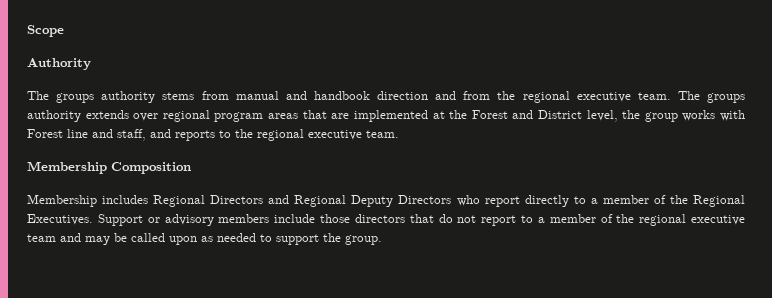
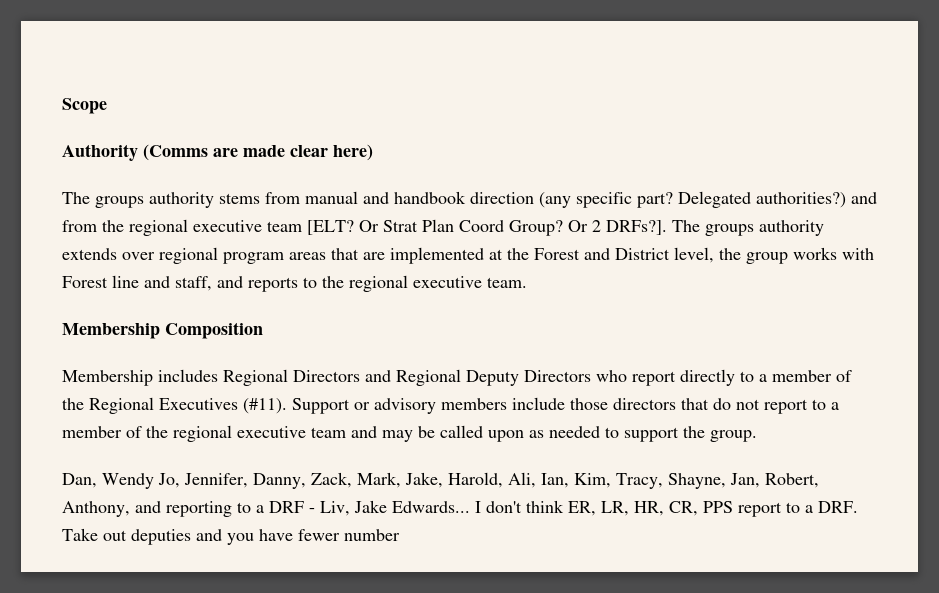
(91, 64) none -> [143,144,373,161] (Comms are made clear here)
(428, 95) none -> [539,191,846,208] (any specific part? Delegated authorities?)
[637,92,671,100] team. -> [267,219,667,236] team [ELT? Or Strat Plan Coord Group? Or 2 DRFs?].
[27,214,93,225] Executives. -> [159,398,287,414] Executives (#11).
(382, 240) none -> [62,472,819,489] [62,500,858,517] [62,528,400,545] // Dan, Wendy Jo, Jennifer, Danny, Zack, Mark, Jake, Harold, Ali, Ian, Kim, Tracy, Shayne, Jan, Robert, Anthony, and reporting to a DRF - Liv, Jake Edwards... I don't think ER, LR, HR, CR, PPS report to a DRF. Take out deputies and you have fewer number

